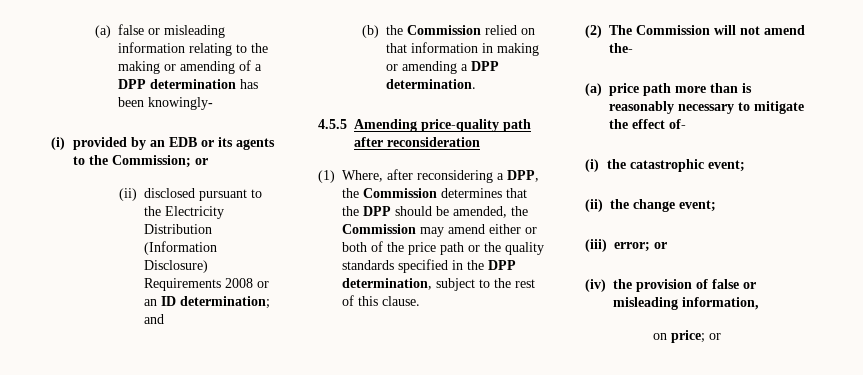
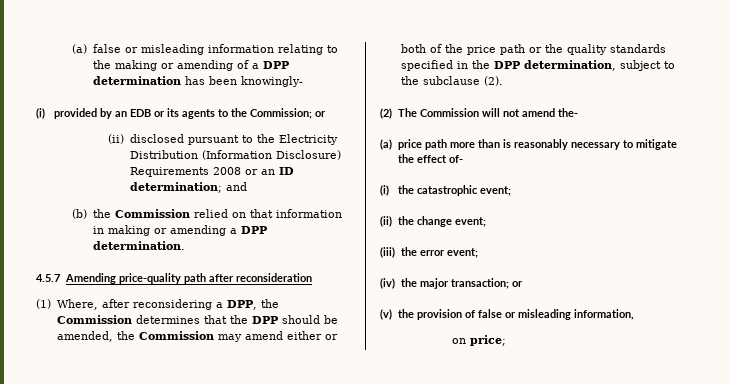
[318,119,347,129] 4.5.5 -> [36,274,60,282] 4.5.7
[515,279,535,288] [342,295,420,306] rest of this clause. -> [422,76,503,86] subclause (2).
[614,242,667,252] [585,279,606,292] error; or // (iv) -> [400,247,478,258] [380,278,523,289] [380,309,392,320] the error event; // (iv) the major transaction; or // (v)
[709,333,722,340] or -> (507, 340) none

